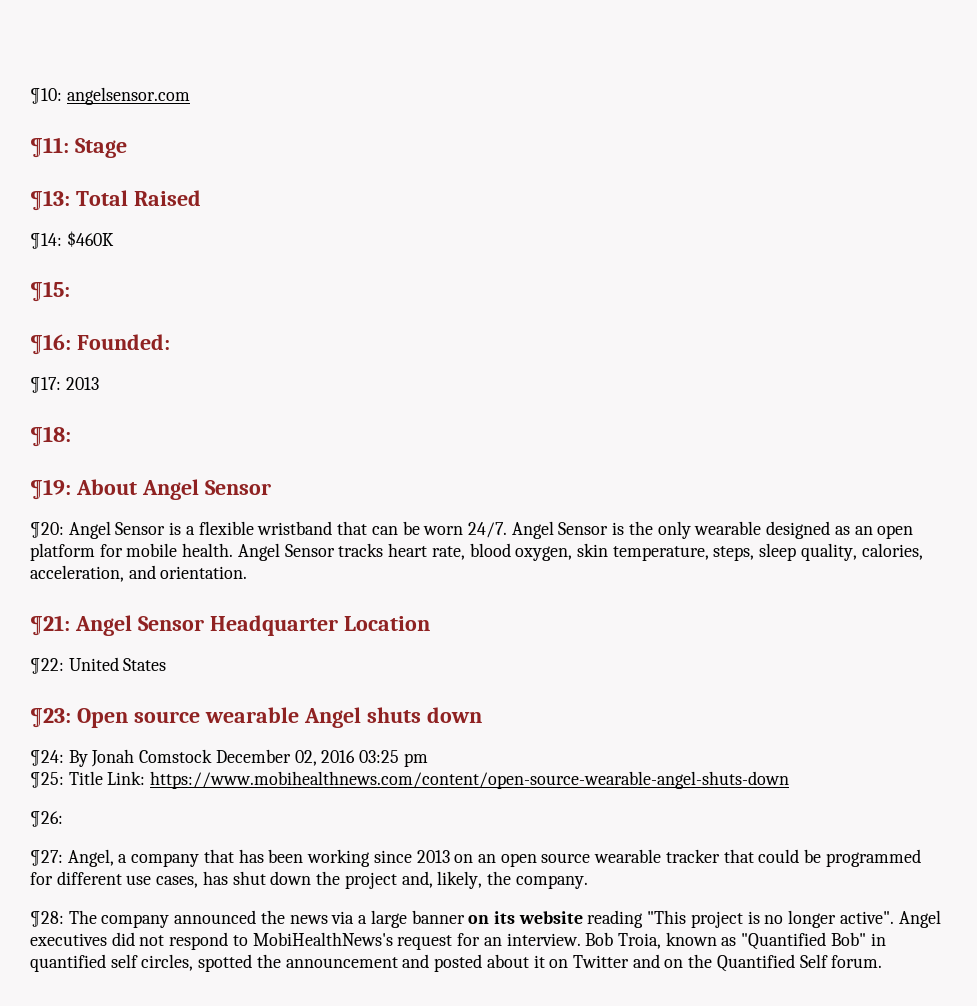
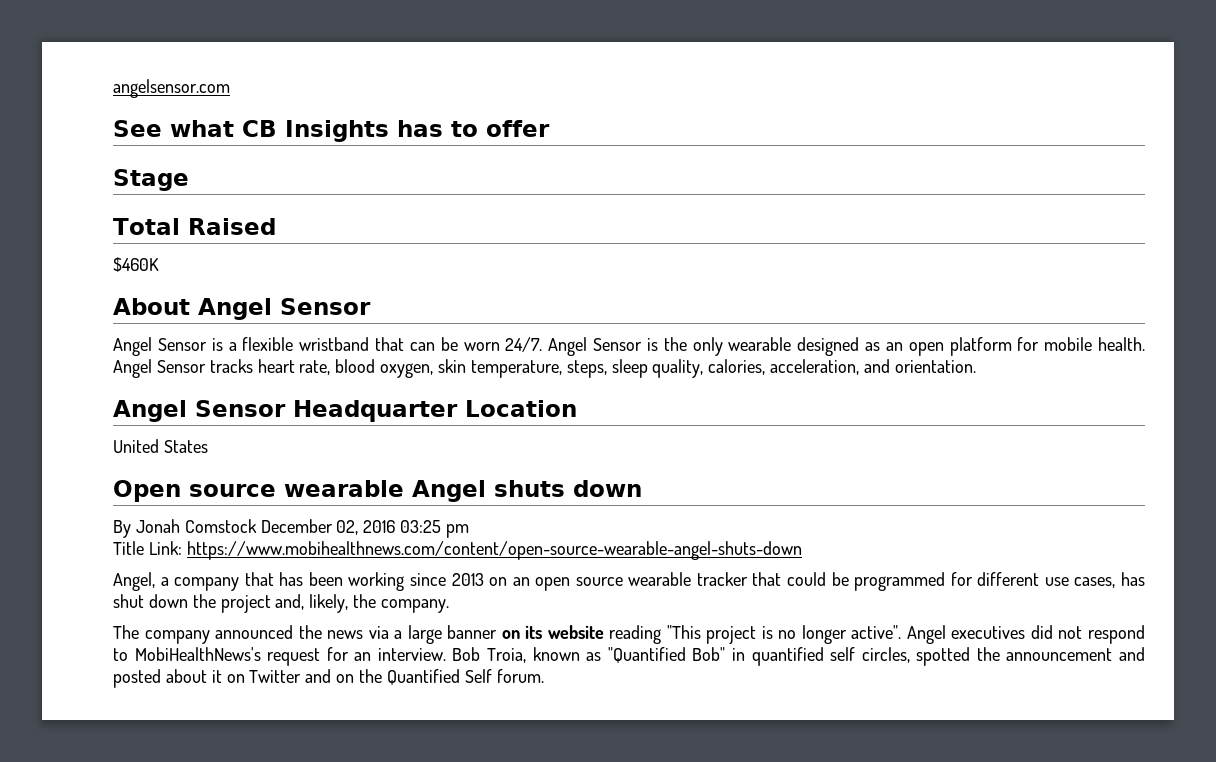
[30,88,62,104] ¶10: -> (113, 88) none
[30,137,69,158] ¶11: -> [113,120,550,142] See what CB Insights has to offer //
[30,190,70,211] ¶13: -> (189, 180) none
[30,233,62,249] ¶14: -> (276, 226) none
[30,281,70,302] [30,334,170,355] [30,377,99,393] [30,426,71,447] [30,479,71,500] ¶15: // ¶16: Founded: // ¶17: 2013 // ¶18: // ¶19: -> (159, 264) none
[30,522,64,538] ¶20: -> (371, 306) none
[30,615,70,636] ¶21: -> (976, 366) none
[30,658,64,674] ¶22: -> (577, 408) none
[30,708,71,728] ¶23: -> (208, 446) none
[30,750,64,766] ¶24: -> (642, 488) none
[30,772,64,788] ¶25: -> (470, 531) none
[30,811,63,827] [30,850,63,866] ¶26: // ¶27: -> (802, 550) none
[30,911,64,927] ¶28: -> (450, 606) none

